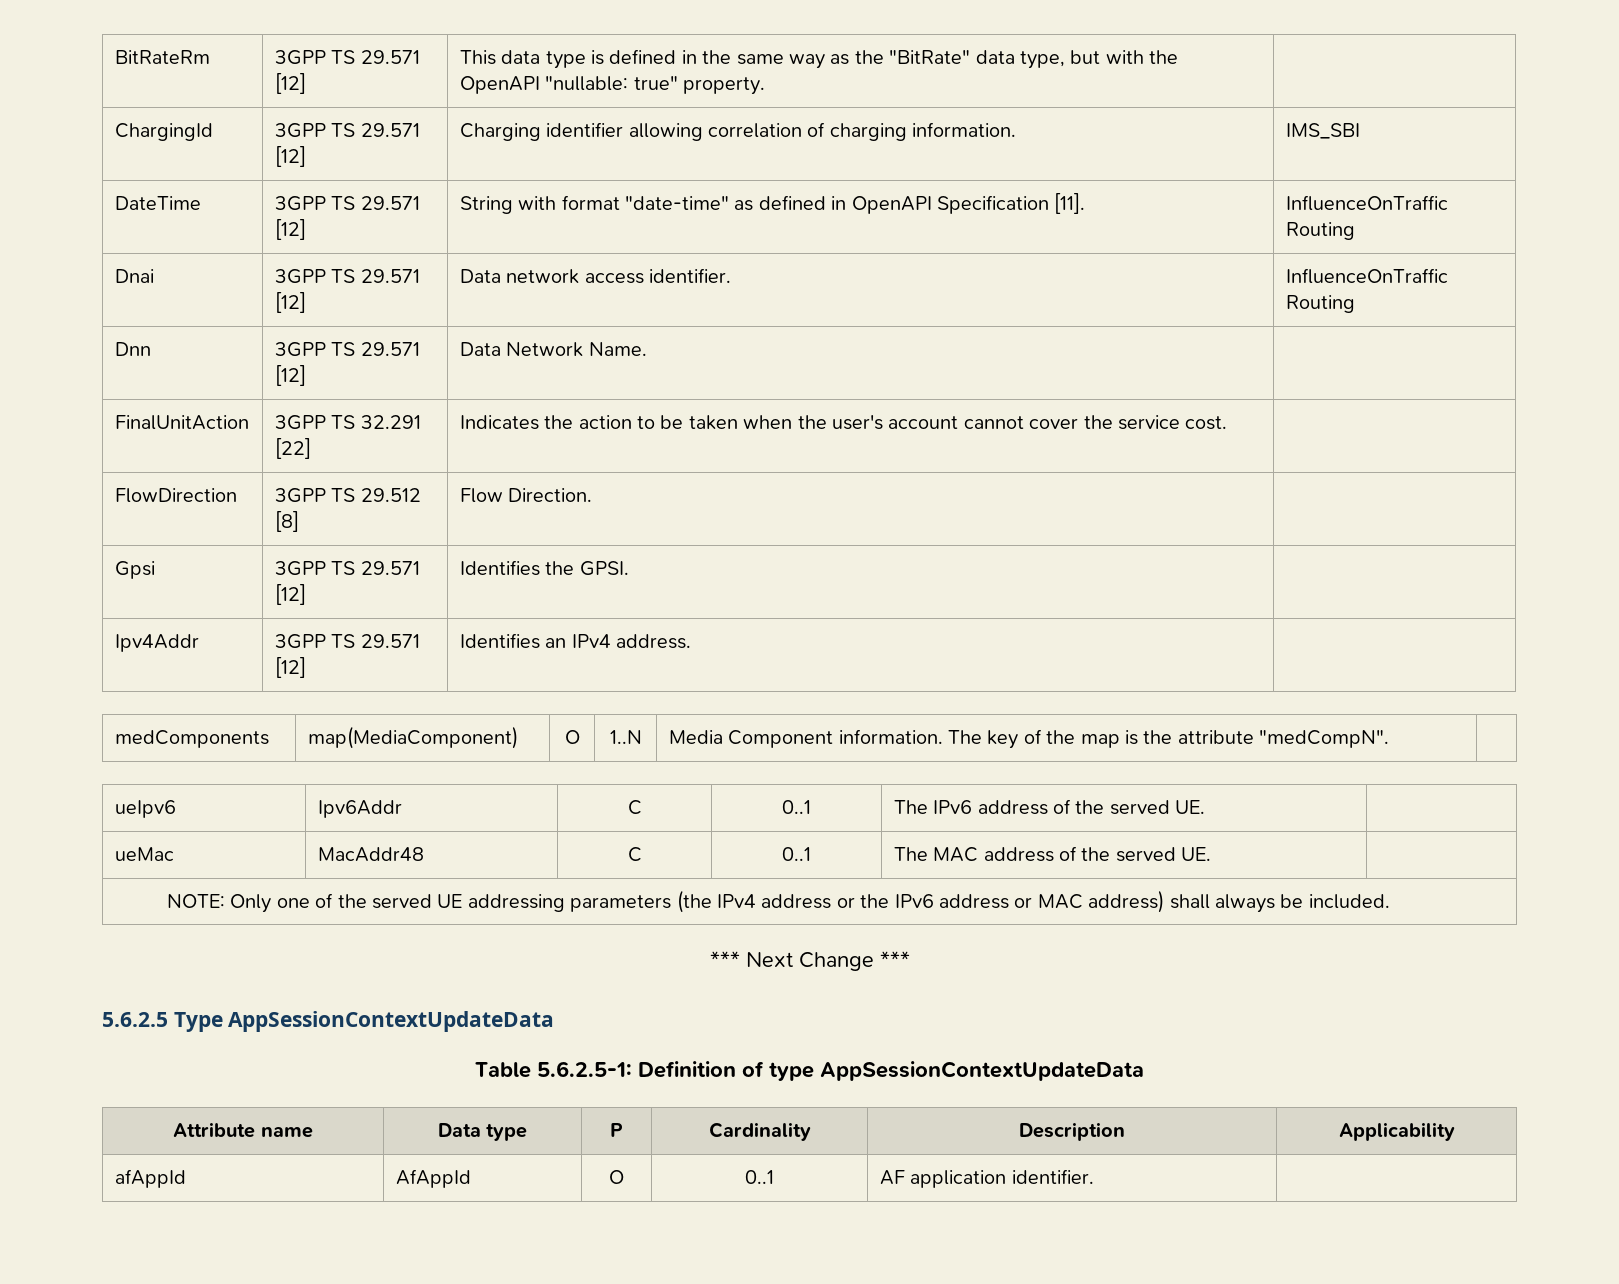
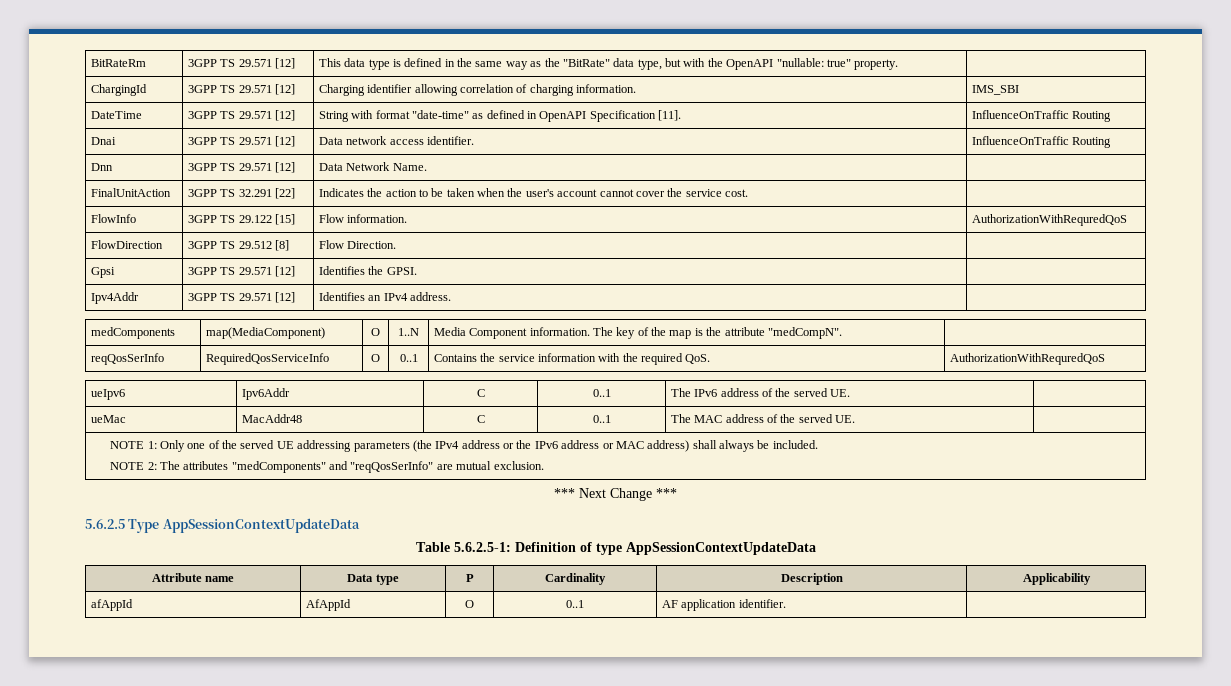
(1228, 423) none -> [90,214,136,223] [187,214,295,225] [318,214,408,223] [971,214,1127,226] // FlowInfo | 3GPP TS 29.122 [15] | Flow information. | AuthorizationWithRequredQoS
(1390, 739) none -> [90,353,164,365] [205,353,329,365] [371,354,380,362] [399,354,418,362] [433,353,711,365] [949,353,1105,365] // reqQosSerInfo | RequiredQosServiceInfo | O | 0..1 | Contains the service information with the required QoS. | AuthorizationWithRequredQoS
[166,894,225,908] NOTE: -> [110,441,157,449] NOTE 1:
(1390, 901) none -> [110,461,544,473] // NOTE 2: The attributes "medComponents" and "reqQosSerInfo" are mutual exclusion.

